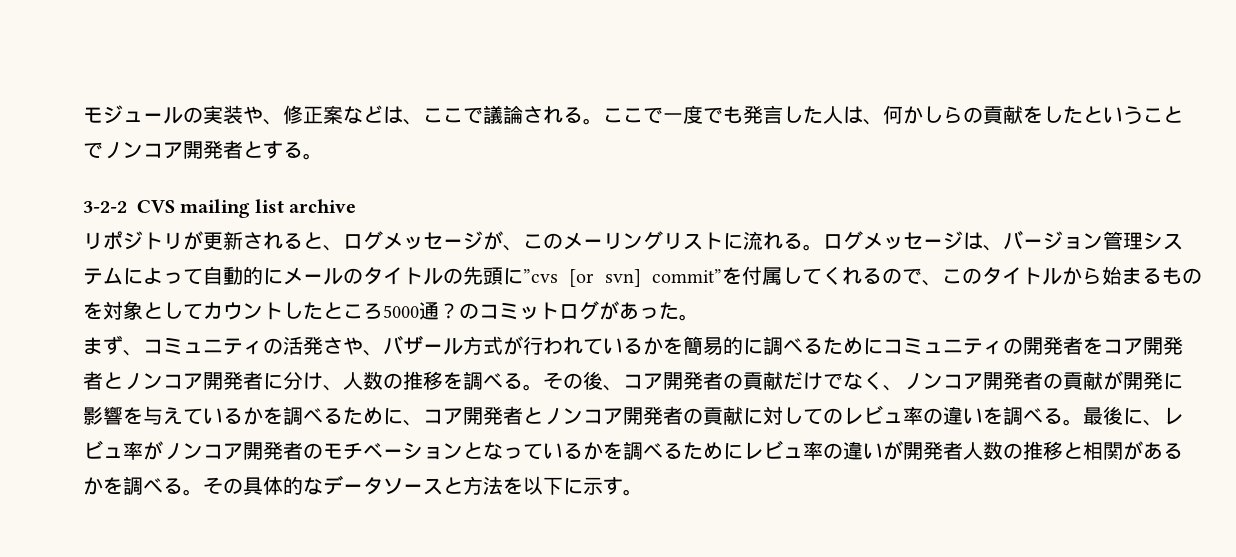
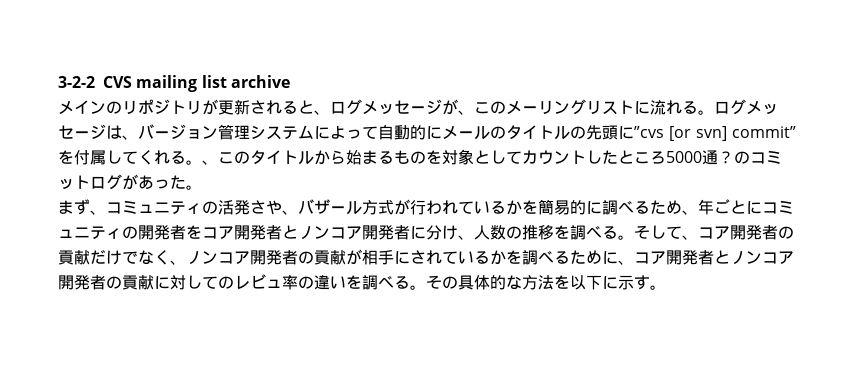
[83,105,1183,125] [83,140,323,160] モジュールの実装や、修正案などは、ここで議論される。ここで一度でも発言した人は、何かしらの貢献をしたということでノンコア開発者とする。 // -> (58, 82) none
(357, 206) none -> [58,100,122,115] メインの
[882,268,922,285] ので -> [186,160,202,165] 。
(863, 346) none -> [682,199,746,215] 、年ごと
[563,371,603,390] の後 -> [650,225,682,239] して
[1123,371,1183,390] [83,406,183,425] 開発に影響を与え -> [362,250,442,265] 相手にされ
[1083,406,1183,426] [83,440,1183,460] [83,475,463,496] 最後に、レビュ率がノンコア開発者のモチベーションとなっているかを調べるためにレビュ率の違いが開発者人数の推移と相関があるかを調べる。その具体的なデータソースと -> [426,275,522,290] その具体的な

